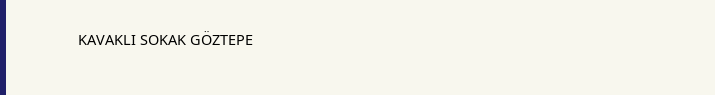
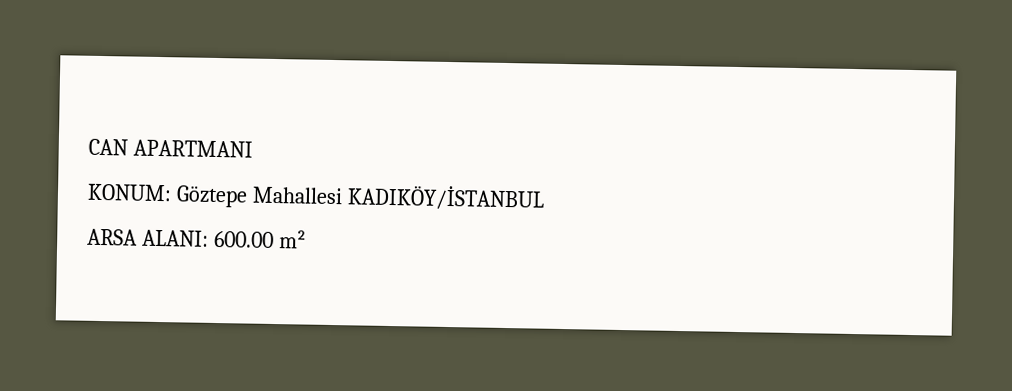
[78,31,253,45] KAVAKLI SOKAK GÖZTEPE -> [88,138,253,158] [87,183,545,211] [87,228,307,249] CAN APARTMANI // KONUM: Göztepe Mahallesi KADIKÖY/İSTANBUL // ARSA ALANI: 600.00 m²

